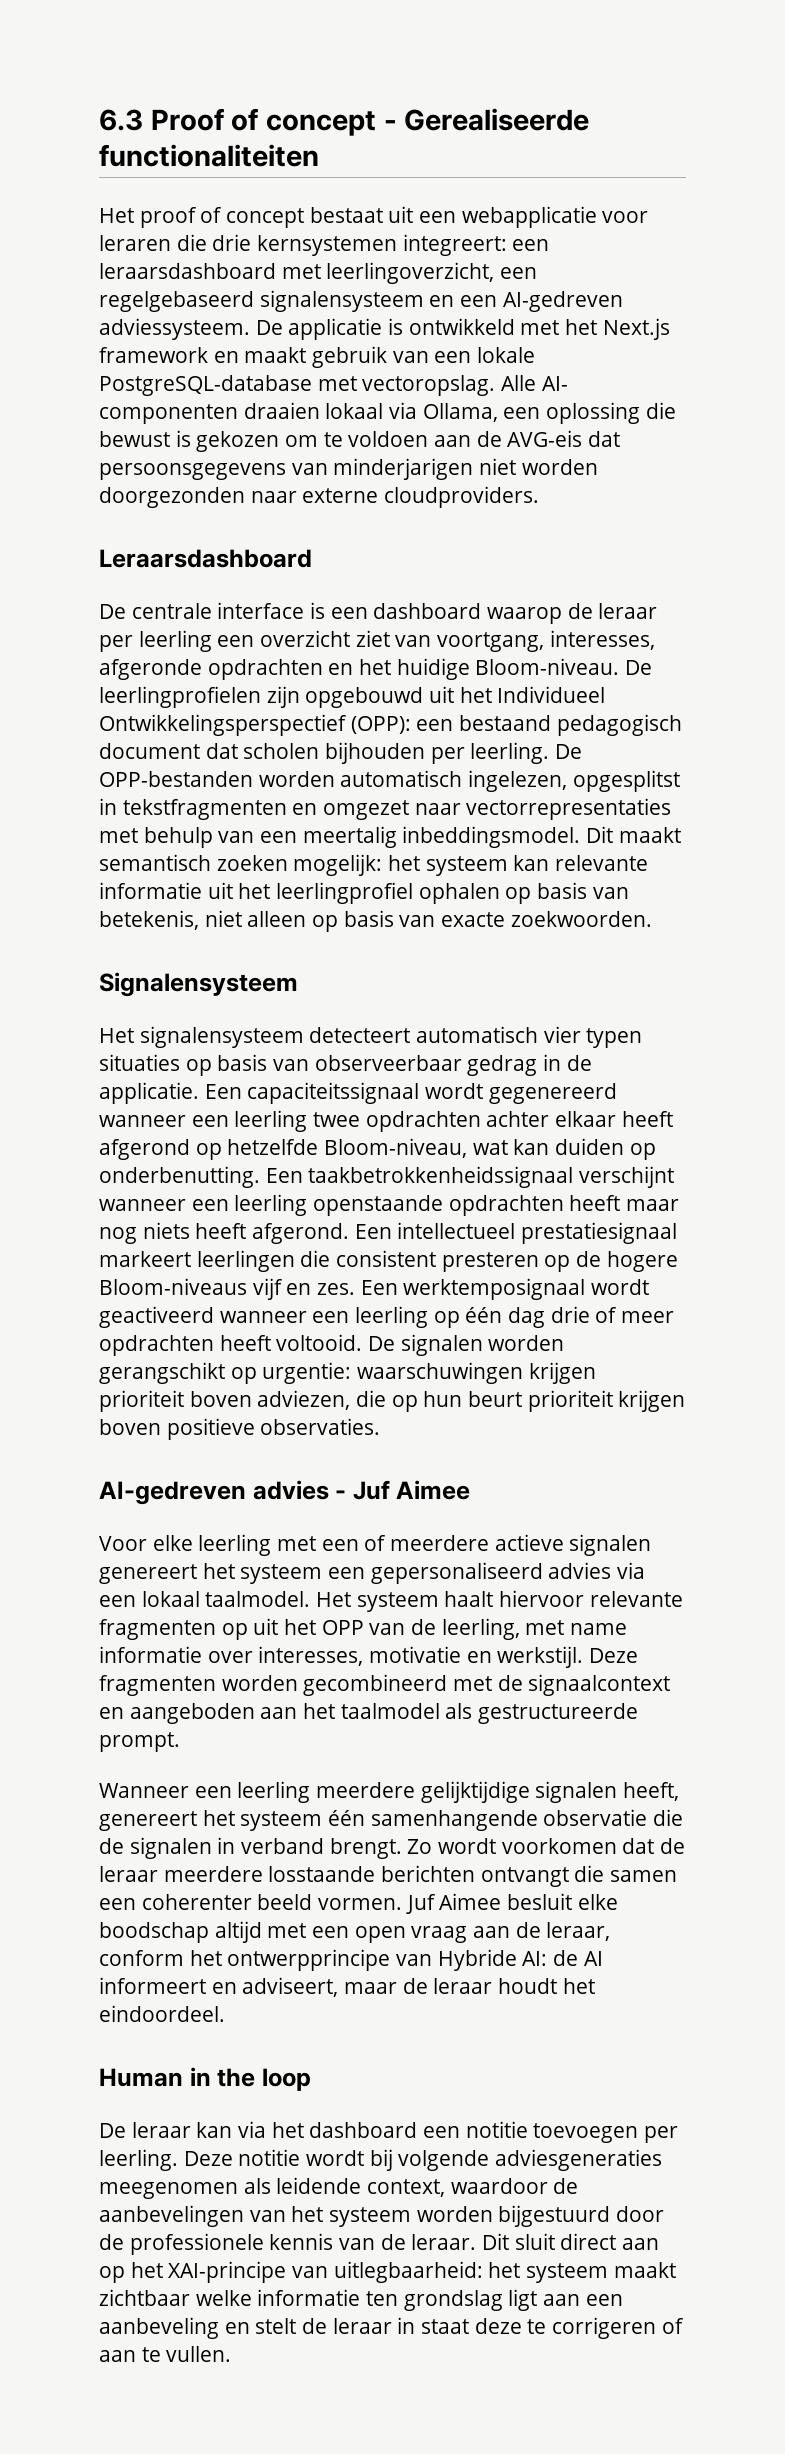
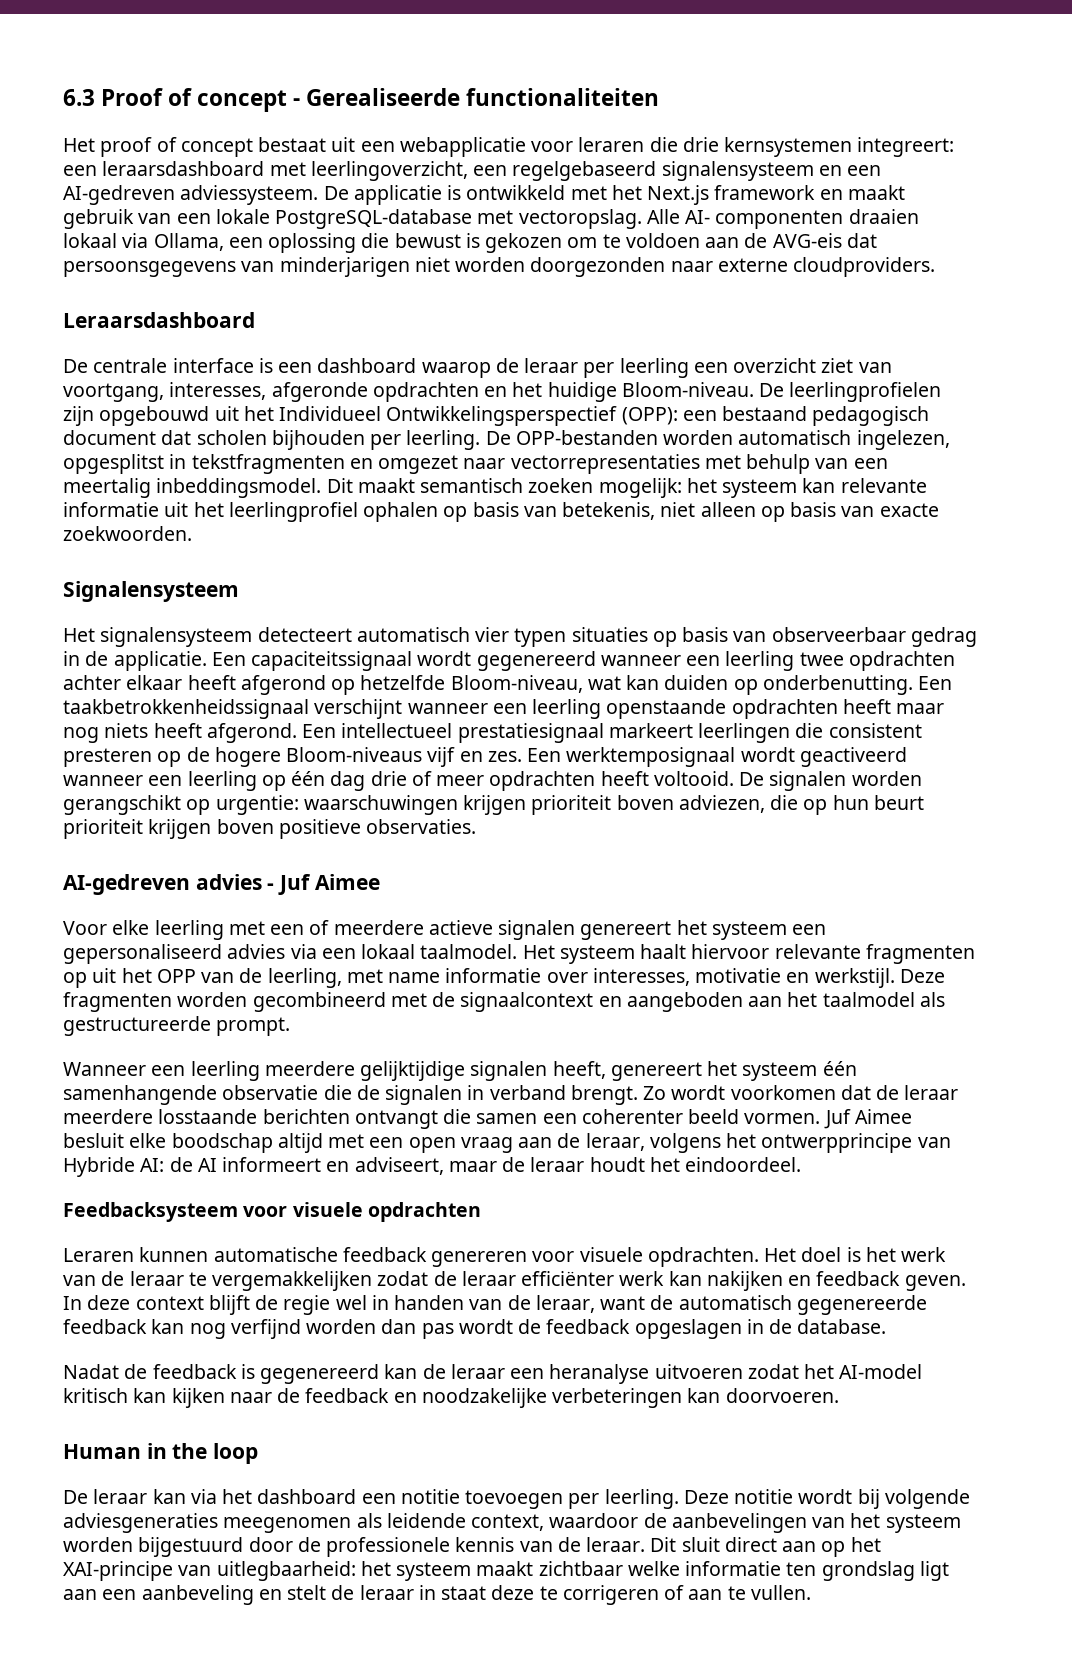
[99,1950,184,1966] conform -> [649,1133,721,1153] volgens
(225, 2013) none -> [63,1202,481,1222] [63,1247,947,1267] [63,1271,966,1291] [63,1295,927,1315] [63,1319,887,1339] [63,1364,923,1384] [63,1388,839,1408] // Feedbacksysteem voor visuele opdrachten // Leraren kunnen automatische feedback genereren voor visuele opdrachten. Het doel is het werk van de leraar te vergemakkelijken zodat de leraar efficiënter werk kan nakijken en feedback geven. In deze context blijft de regie wel in handen van de leraar, want de automatisch gegenereerde feedback kan nog verfijnd worden dan pas wordt de feedback opgeslagen in de database. // Nadat de feedback is gegenereerd kan de leraar een heranalyse uitvoeren zodat het AI-model kritisch kan kijken naar de feedback en noodzakelijke verbeteringen kan doorvoeren.

